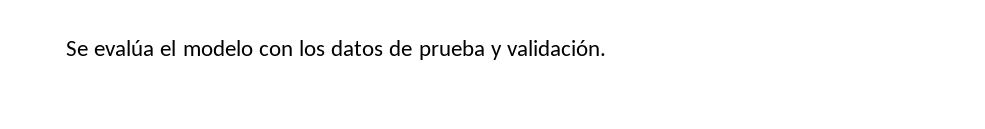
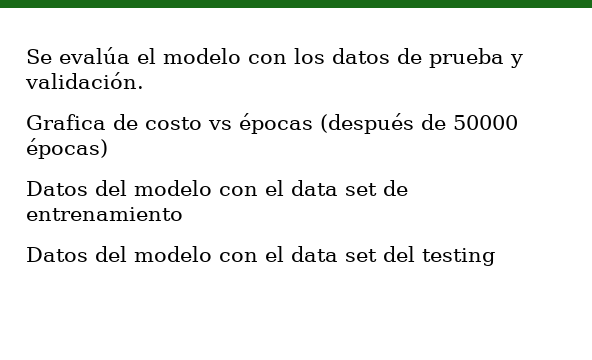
(607, 48) none -> [26,113,518,134] [26,138,108,159] [26,180,408,196] [26,207,183,221] [26,246,495,266] // Grafica de costo vs épocas (después de 50000 épocas) // Datos del modelo con el data set de entrenamiento // Datos del modelo con el data set del testing

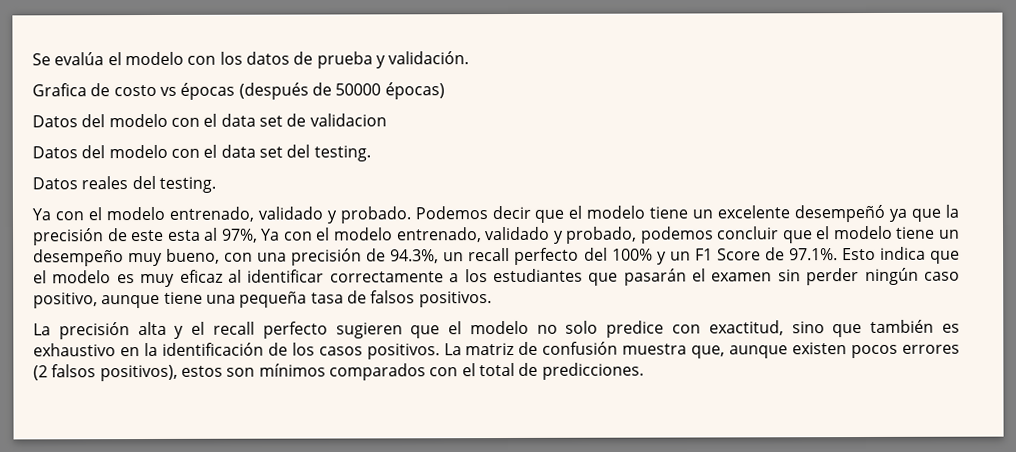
[26,207,183,221] entrenamiento -> [309,113,387,127] validacion
[422,248,495,266] testing -> [313,145,371,162] [32,175,216,193] [32,204,959,224] [33,225,960,246] [33,246,960,267] [33,267,961,288] [33,290,492,309] [33,319,960,340] [33,341,961,360] [33,362,644,382] testing. // Datos reales del testing. // Ya con el modelo entrenado, validado y probado. Podemos decir que el modelo tiene un excelente desempeñó ya que la precisión de este esta al 97%, Ya con el modelo entrenado, validado y probado, podemos concluir que el modelo tiene un desempeño muy bueno, con una precisión de 94.3%, un recall perfecto del 100% y un F1 Score de 97.1%. Esto indica que el modelo es muy eficaz al identificar correctamente a los estudiantes que pasarán el examen sin perder ningún caso positivo, aunque tiene una pequeña tasa de falsos positivos. // La precisión alta y el recall perfecto sugieren que el modelo no solo predice con exactitud, sino que también es exhaustivo en la identificación de los casos positivos. La matriz de confusión muestra que, aunque existen pocos errores (2 falsos positivos), estos son mínimos comparados con el total de predicciones.

